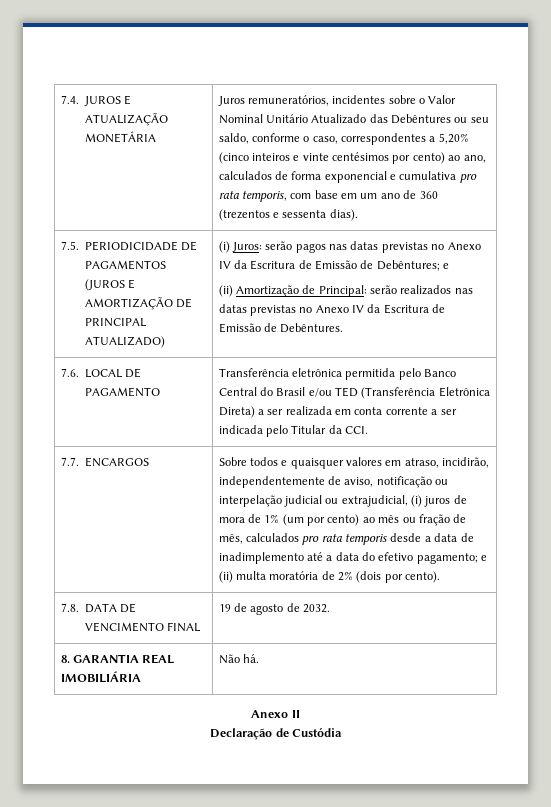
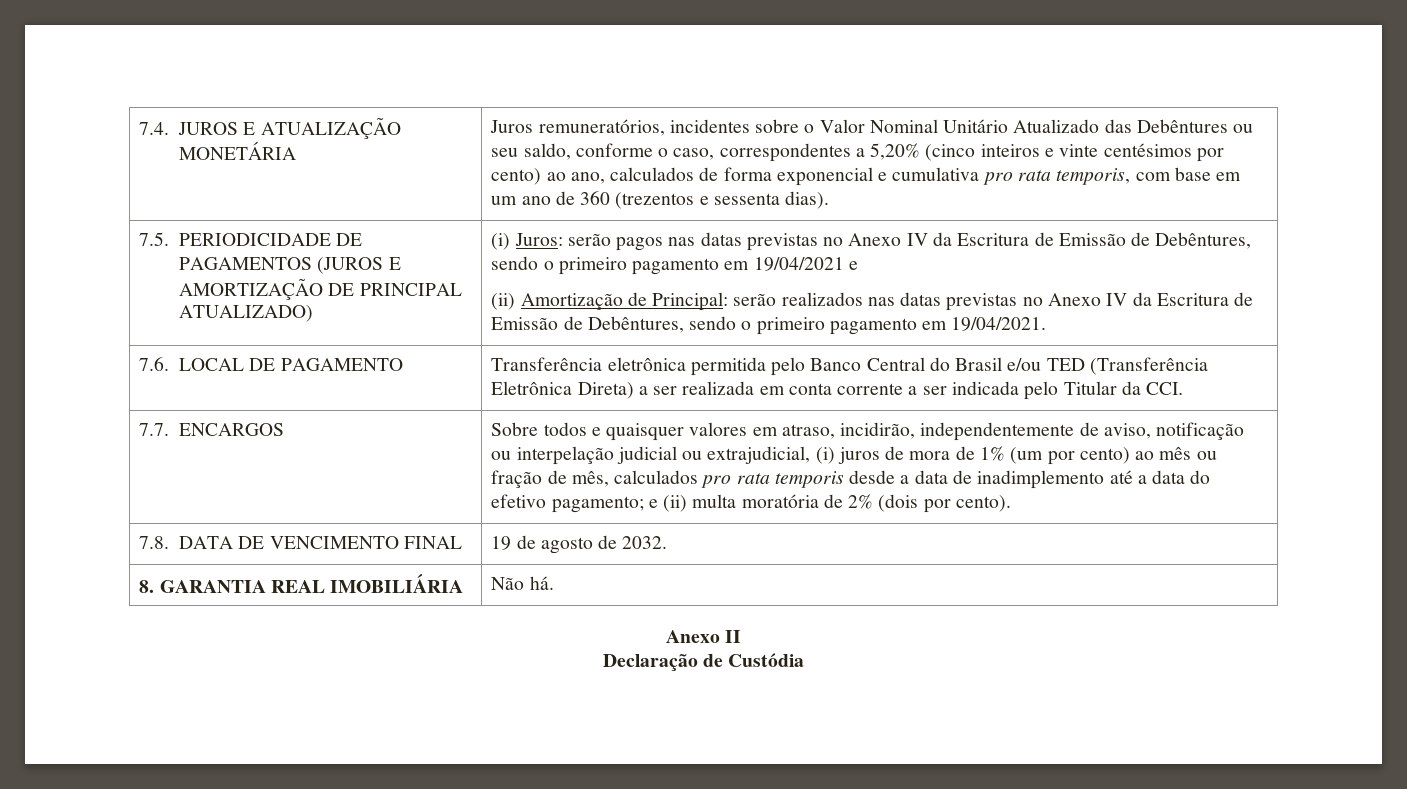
[376,260,440,271] Debêntures; -> [1155,232,1252,249] [491,256,844,275] Debêntures, sendo o primeiro pagamento em 19/04/2021
[280,323,344,333] Debêntures. -> [587,316,1047,335] Debêntures, sendo o primeiro pagamento em 19/04/2021.

